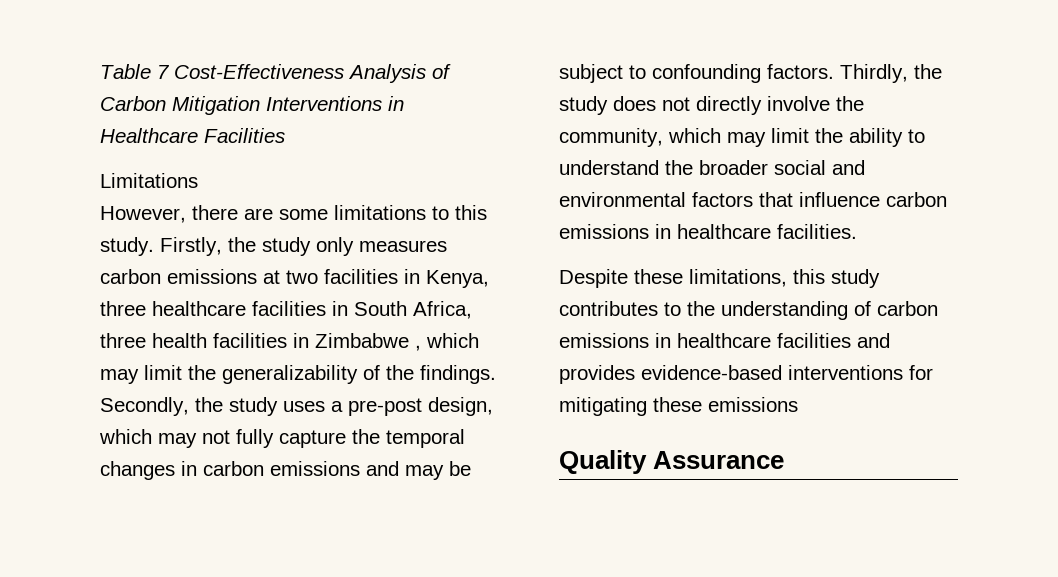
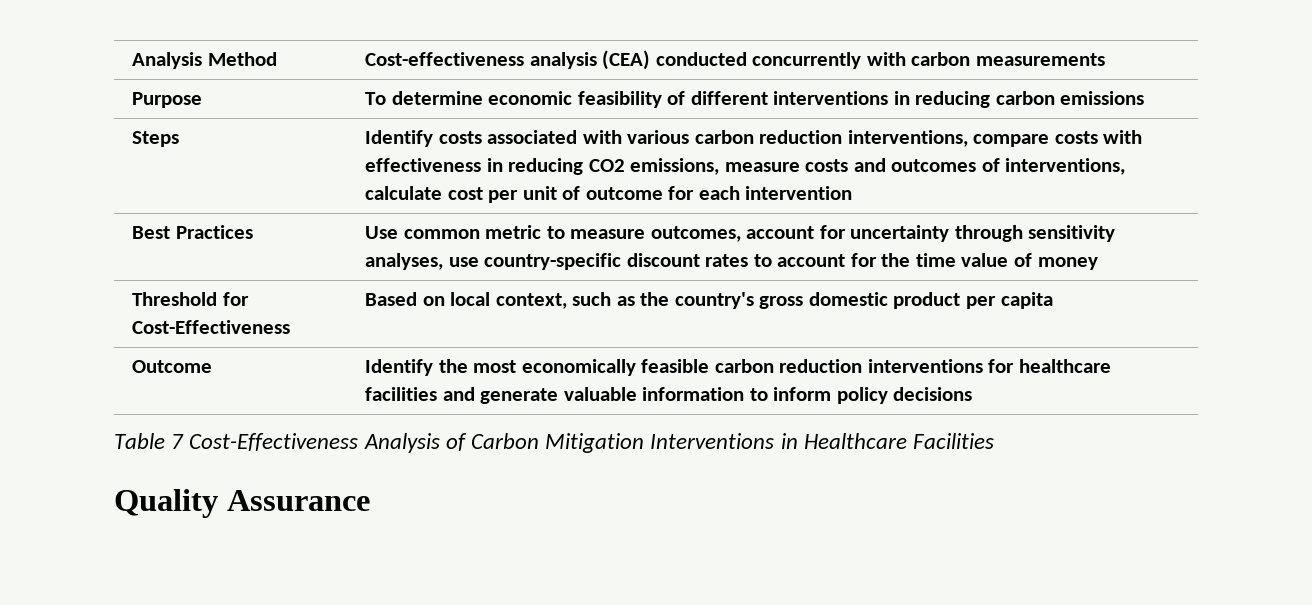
(100, 71) none -> [132,52,277,69] [365,50,1105,70] [132,92,203,108] [365,91,1145,108] [132,131,180,147] [365,130,1143,147] [365,158,1126,175] [365,186,853,203] [132,225,253,239] [365,225,1116,242] [365,253,1098,270] [132,292,249,306] [132,320,291,334] [365,292,1053,309] [132,360,213,373] [365,359,1111,376] [365,387,973,404] Analysis Method | Cost-effectiveness analysis (CEA) conducted concurrently with carbon measurements // Purpose | To determine economic feasibility of different interventions in reducing carbon emissions // Steps | Identify costs associated with various carbon reduction interventions, compare costs with effectiveness in reducing CO2 emissions, measure costs and outcomes of interventions, calculate cost per unit of outcome for each intervention // Best Practices | Use common metric to measure outcomes, account for uncertainty through sensitivity analyses, use country-specific discount rates to account for the time value of money // Threshold for Cost-Effectiveness | Based on local context, such as the country's gross domestic product per capita // Outcome | Identify the most economically feasible carbon reduction interventions for healthcare facilities and generate valuable information to inform policy decisions //
[100,173,198,188] [100,205,487,223] [100,237,447,256] [100,269,489,288] [100,301,472,319] [100,333,479,351] [100,365,496,384] [100,397,493,416] [99,429,465,448] [100,461,471,480] [559,64,942,83] [559,96,864,115] [559,128,925,147] [559,160,865,175] [559,192,947,207] [559,224,857,239] [559,269,880,288] [559,301,938,320] [559,333,890,348] [559,365,933,384] [559,397,798,416] // Limitations // However, there are some limitations to this study. Firstly, the study only measures carbon emissions at two facilities in Kenya, three healthcare facilities in South Africa, three health facilities in Zimbabwe , which may limit the generalizability of the findings. Secondly, the study uses a pre-post design, which may not fully capture the temporal changes in carbon emissions and may be subject to confounding factors. Thirdly, the study does not directly involve the community, which may limit the ability to understand the broader social and environmental factors that influence carbon emissions in healthcare facilities. // Despite these limitations, this study contributes to the understanding of carbon emissions in healthcare facilities and provides evidence-based interventions for mitigating these emissions -> (995, 441) none

